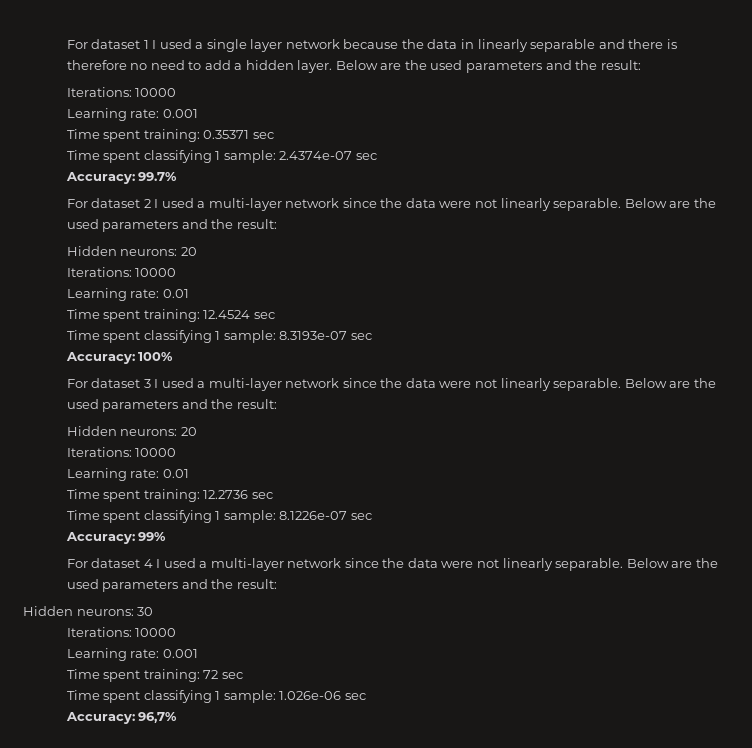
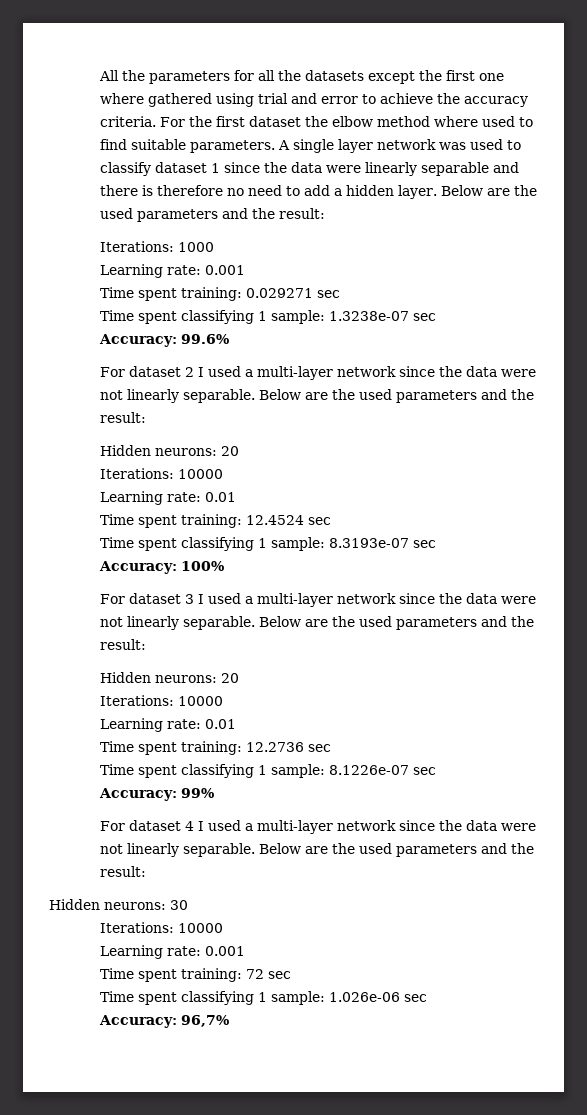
[66,39,474,52] For dataset 1 I used a single layer network because the data in -> [99,70,505,84] [100,93,529,107] [100,116,534,127] [100,139,522,153] [100,162,362,176] All the parameters for all the datasets except the first one where gathered using trial and error to achieve the accuracy criteria. For the first dataset the elbow method where used to find suitable parameters. A single layer network was used to classify dataset 1 since the data were
[135,88,177,97] [66,108,198,121] [66,129,274,142] [66,150,377,163] [65,172,178,184] 10000 // Learning rate: 0.001 // Time spent training: 0.35371 sec // Time spent classifying 1 sample: 2.4374e-07 sec // Accuracy: 99.7% -> [178,242,215,252] [100,264,246,278] [100,287,341,301] [100,310,437,324] [99,334,230,347] 1000 // Learning rate: 0.001 // Time spent training: 0.029271 sec // Time spent classifying 1 sample: 1.3238e-07 sec // Accuracy: 99.6%

